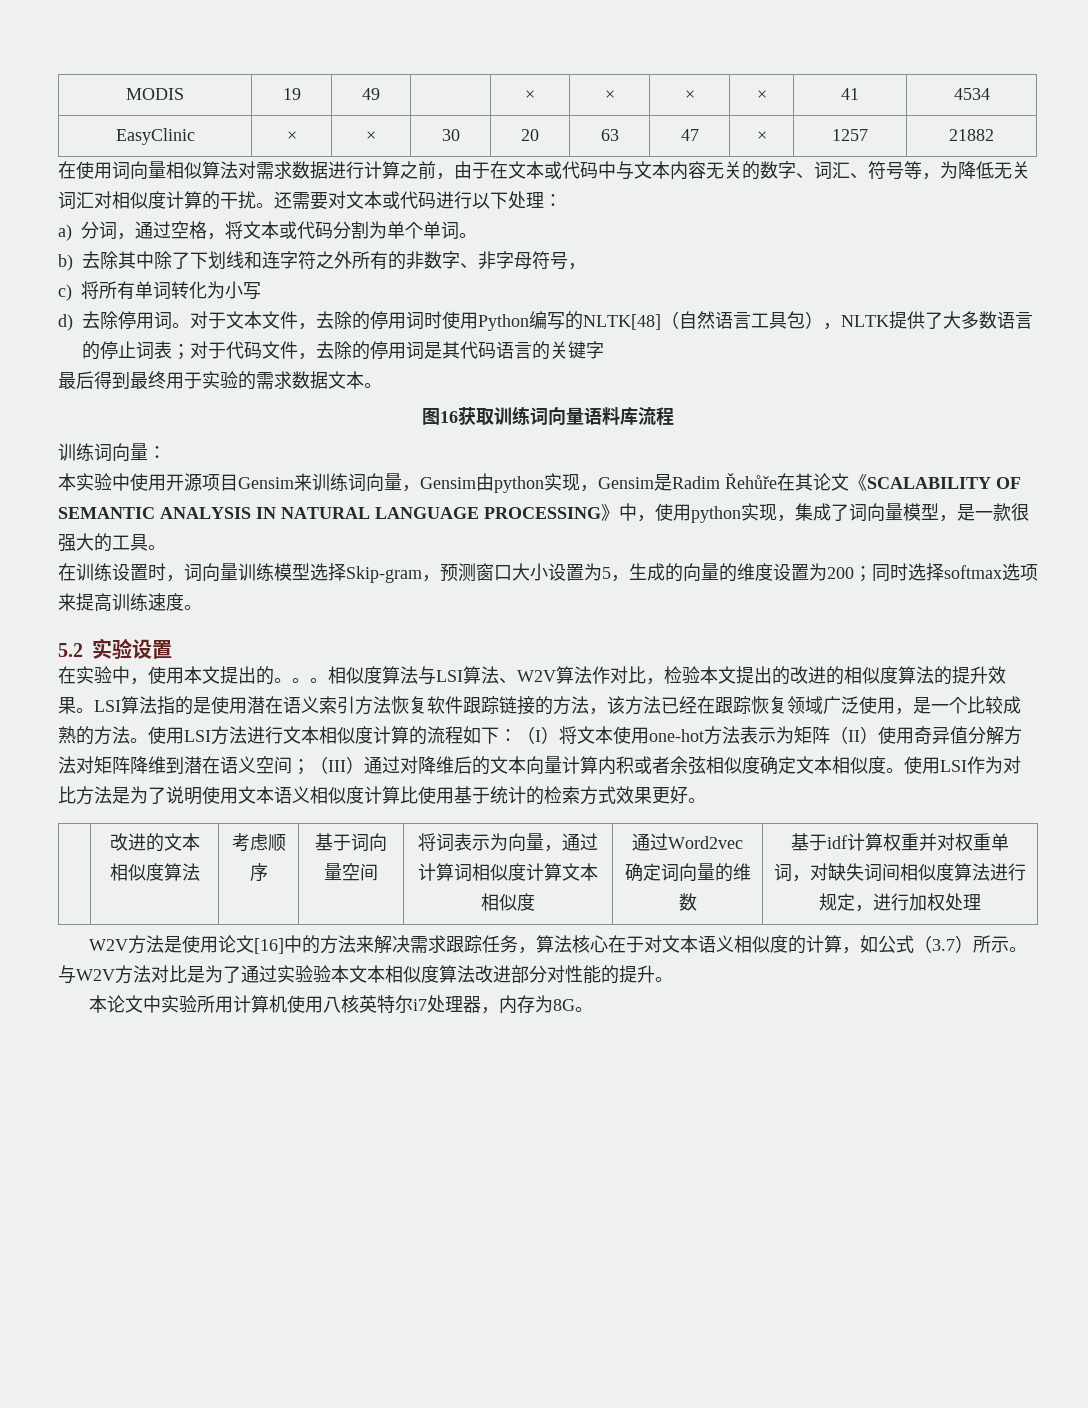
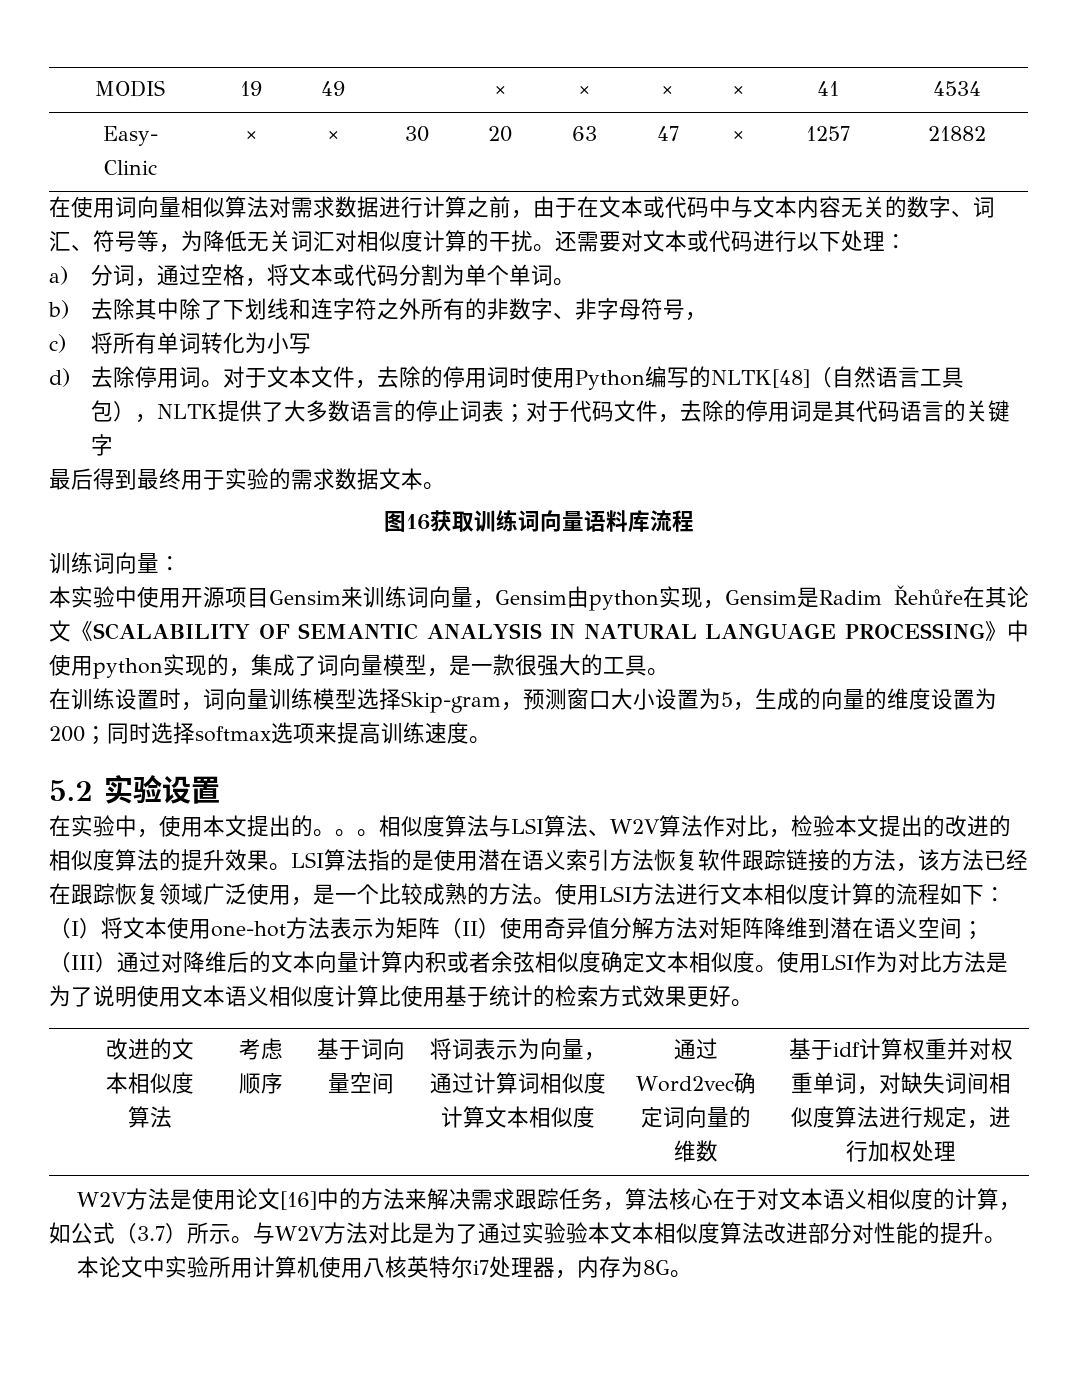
[115,128,195,145] EasyClinic -> [102,126,158,146] [103,160,157,175] Easy- // Clinic
[637,515,655,522] ， -> (1029, 631) none
(777, 512) none -> [207,654,229,676] 的

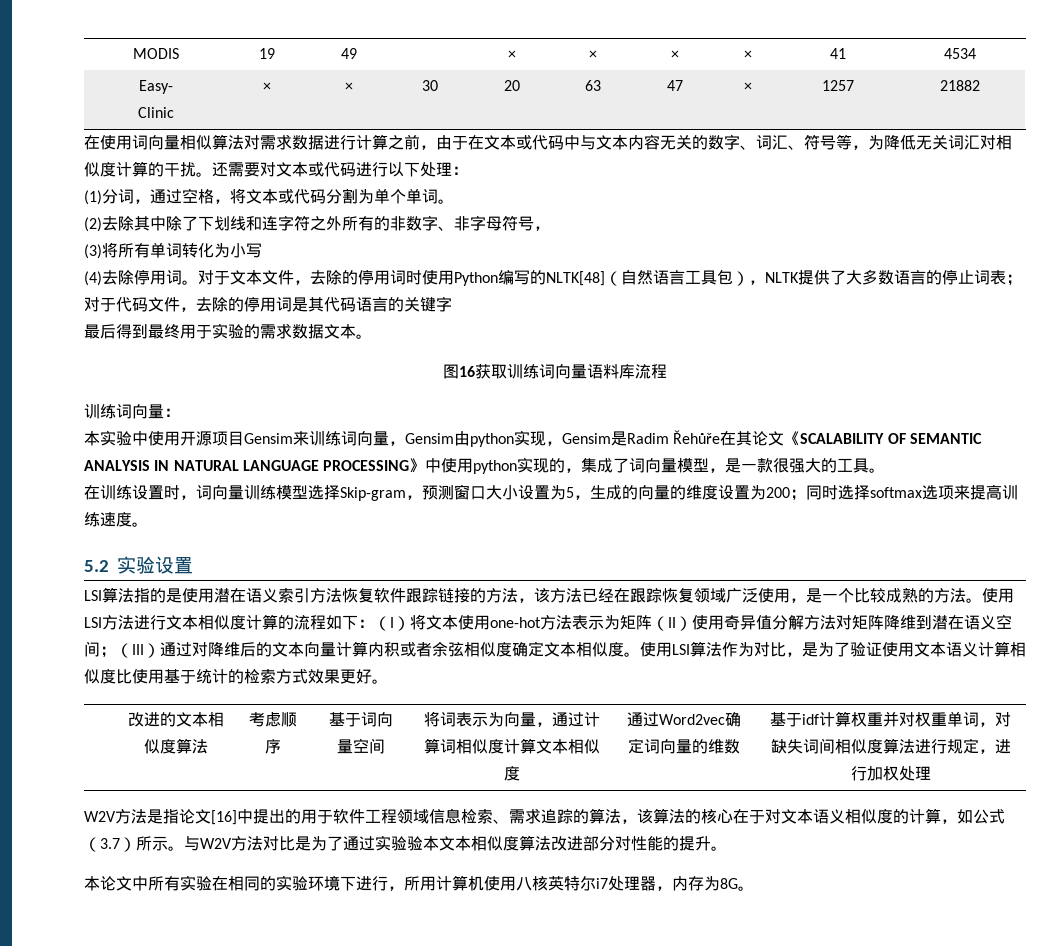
[49,266,68,285] a) -> [84,190,102,205] (1)
[48,300,69,319] b) -> [84,217,102,232] (2)
[49,334,66,353] c) -> [84,244,102,259] (3)
[49,368,70,387] d) -> [84,271,102,286] (4)
[49,815,1011,838] [49,849,291,871] 在实验中，使用本文提出的。。。相似度算法与LSI算法、W2V算法作对比，检验本文提出的改进的相似度算法的提升效果。 -> (193, 565) none
(854, 962) none -> [690,641,722,657] 算法
[942,951,1008,973] [49,985,137,1007] 方法是为了说明 -> [786,642,882,657] ，是为了验证
[269,985,379,1007] 相似度计算 -> [978,641,1026,657] [84,669,116,684] 计算相似度
[192,1188,237,1210] 使用 -> [163,809,179,824] 指
[339,1188,670,1211] 的方法来解决需求跟踪任务，算法 -> [253,808,701,824] 提出的用于软件工程领域信息检索、需求追踪的算法，该算法的
[165,1256,210,1278] 实验 -> [148,875,404,891] 所有实验在相同的实验环境下进行，

